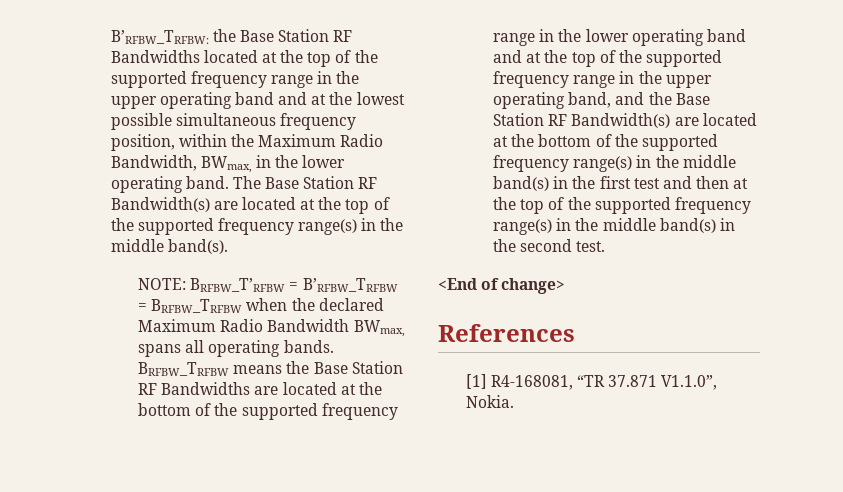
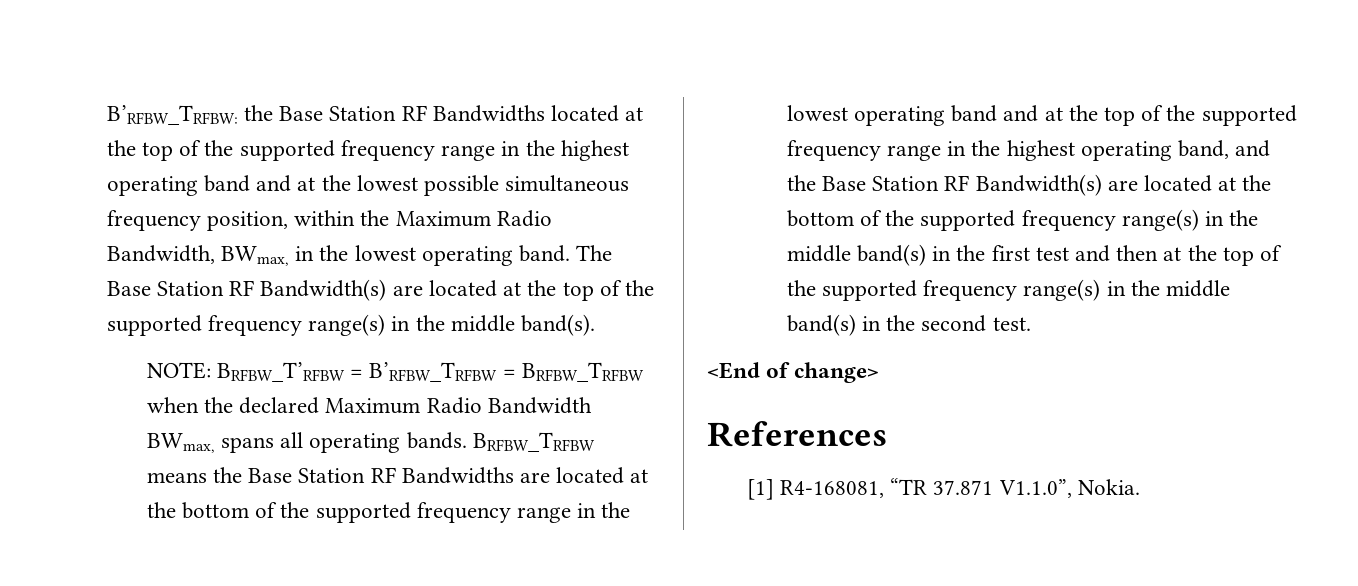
[110,96,157,109] upper -> [560,140,629,161] highest
[302,155,346,168] lower -> [354,245,416,261] lowest
[585,29,629,42] lower -> [786,105,848,121] lowest
[665,75,712,88] upper -> [1006,140,1075,161] highest

